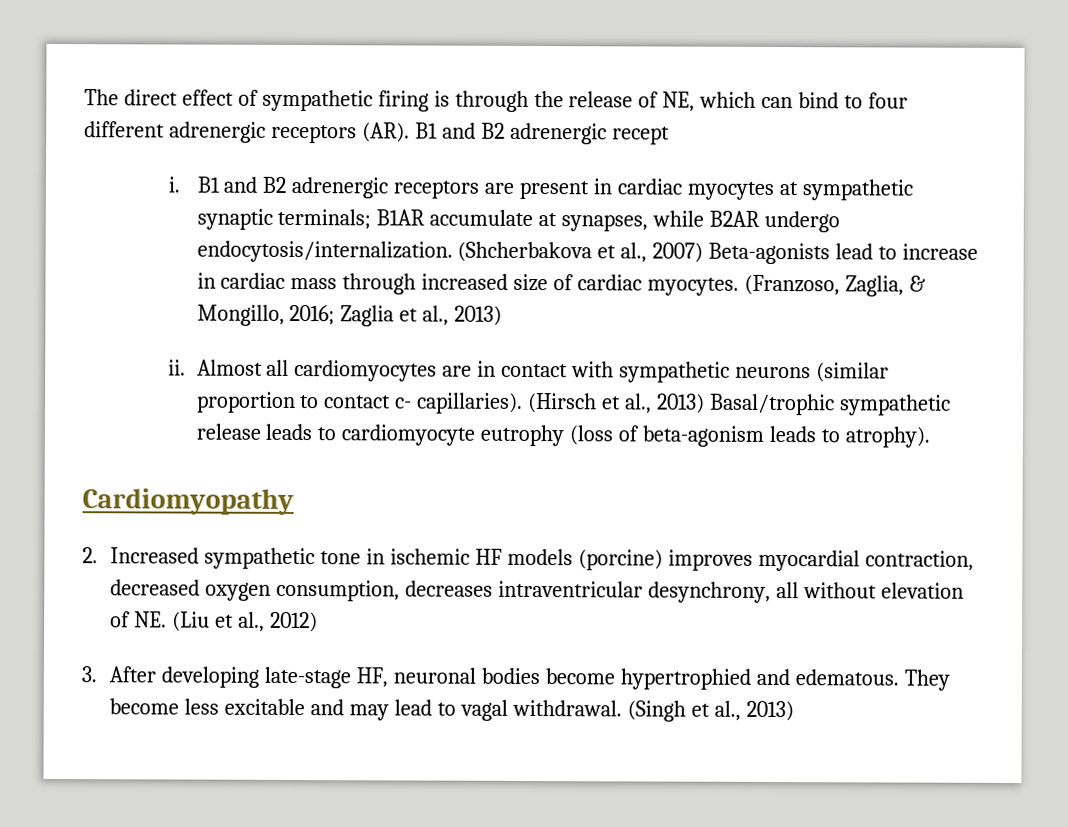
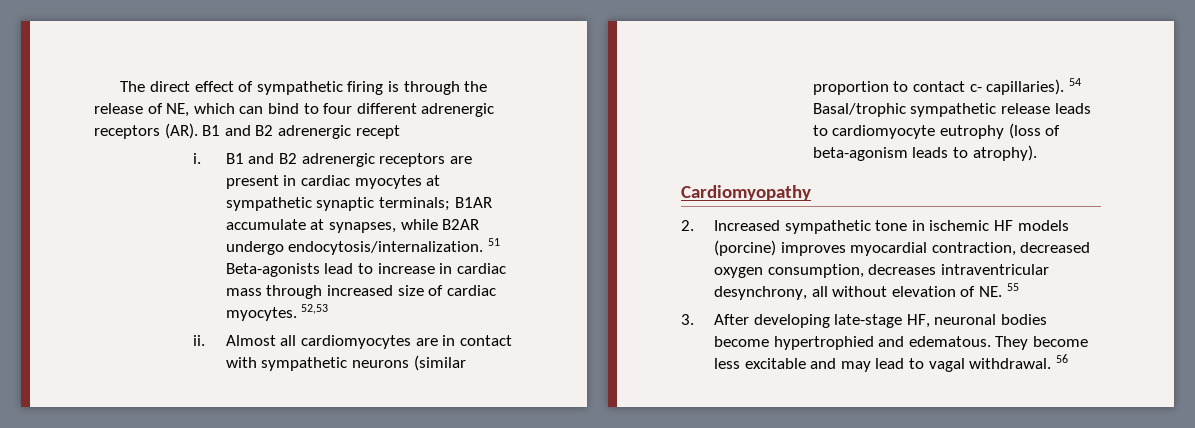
[457,241,704,263] (Shcherbakova et al., 2007) -> [487,238,500,246] 51
[743,274,926,297] [196,304,503,327] (Franzoso, Zaglia, & Mongillo, 2016; Zaglia et al., 2013) -> [301,304,329,314] 52,53
[528,392,706,414] (Hirsch et al., 2013) -> [1068,78,1081,86] 54
[172,611,319,633] (Liu et al., 2012) -> [1006,283,1019,291] 55
[626,700,794,722] (Singh et al., 2013) -> [1055,354,1068,363] 56

